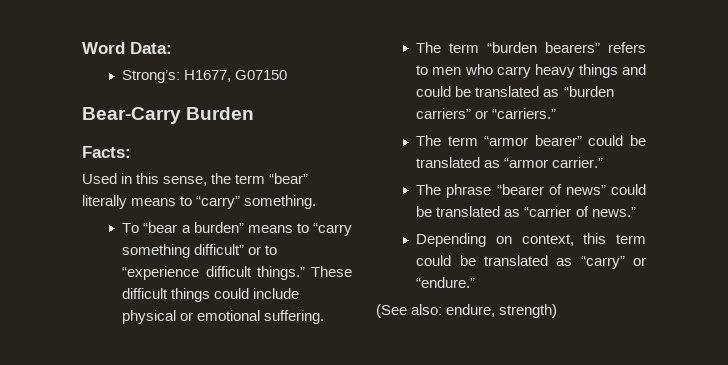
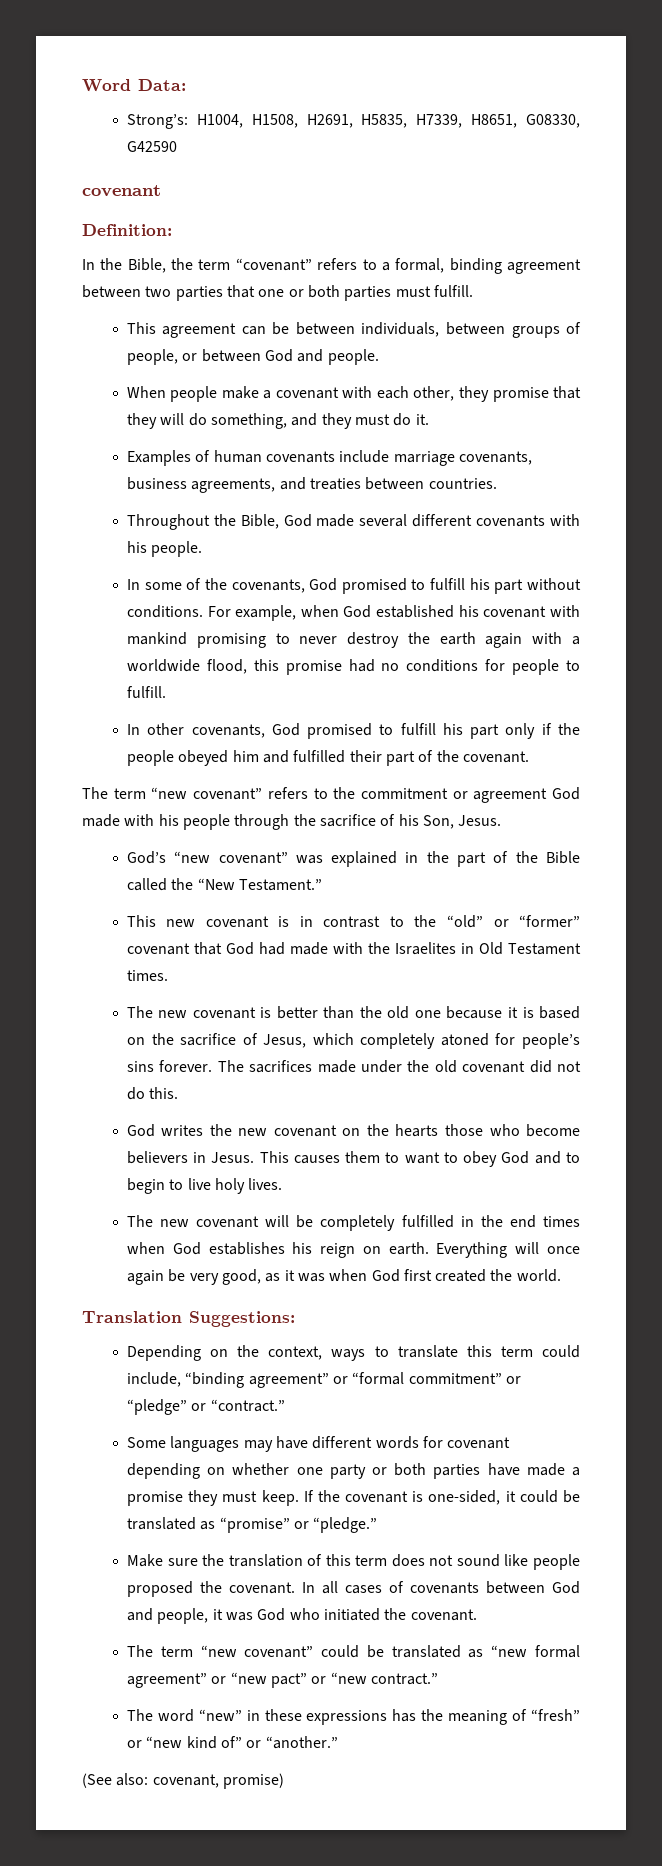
[184,70,288,82] [82,107,255,124] [82,146,131,158] [82,173,309,186] [82,195,317,209] [122,222,353,236] [122,244,278,258] [122,266,353,280] [122,288,300,302] [122,310,325,324] [416,42,646,53] [416,64,646,78] [416,86,614,97] [416,108,557,119] [416,135,646,146] [416,157,604,168] [416,184,646,198] [416,206,636,217] [416,233,646,247] [416,255,646,269] [416,277,476,288] H1677, G07150 // Bear-Carry Burden // Facts: // Used in this sense, the term “bear” literally means to “carry” something. // To “bear a burden” means to “carry something difficult” or to “experience difficult things.” These difficult things could include physical or emotional suffering. // The term “burden bearers” refers to men who carry heavy things and could be translated as “burden carriers” or “carriers.” // The term “armor bearer” could be translated as “armor carrier.” // The phrase “bearer of news” could be translated as “carrier of news.” // Depending on context, this term could be translated as “carry” or “endure.” -> [196,114,580,128] [126,141,177,152] [82,185,161,197] [82,224,172,236] [82,258,581,274] [82,285,473,301] [126,322,582,338] [126,349,379,365] [126,386,581,402] [126,413,429,429] [126,450,532,466] [126,477,497,493] [126,514,581,530] [126,541,203,557] [126,578,581,594] [126,605,581,621] [126,632,580,648] [126,659,580,675] [126,686,166,698] [126,723,580,739] [126,750,529,766] [82,787,580,803] [82,814,502,830] [126,851,580,867] [126,878,322,891] [126,915,580,928] [126,942,581,955] [126,970,168,981] [126,1006,581,1019] [126,1033,581,1049] [126,1060,582,1073] [126,1087,179,1100] [126,1124,580,1137] [126,1151,580,1167] [126,1178,283,1194] [126,1215,581,1231] [126,1242,580,1258] [126,1269,561,1285] [82,1311,295,1327] [126,1345,581,1361] [126,1372,521,1388] [126,1399,285,1415] [126,1436,511,1452] [126,1463,580,1479] [126,1490,581,1506] [126,1517,378,1533] [126,1554,580,1570] [126,1581,580,1597] [126,1608,477,1624] [126,1645,580,1658] [126,1672,438,1688] [126,1709,580,1725] [126,1736,338,1749] H1004, H1508, H2691, H5835, H7339, H8651, G08330, G42590 // covenant // Definition: // In the Bible, the term “covenant” refers to a formal, binding agreement between two parties that one or both parties must fulfill. // This agreement can be between individuals, between groups of people, or between God and people. // When people make a covenant with each other, they promise that they will do something, and they must do it. // Examples of human covenants include marriage covenants, business agreements, and treaties between countries. // Throughout the Bible, God made several different covenants with his people. // In some of the covenants, God promised to fulfill his part without conditions. For example, when God established his covenant with mankind promising to never destroy the earth again with a worldwide flood, this promise had no conditions for people to fulfill. // In other covenants, God promised to fulfill his part only if the people obeyed him and fulfilled their part of the covenant. // The term “new covenant” refers to the commitment or agreement God made with his people through the sacrifice of his Son, Jesus. // God’s “new covenant” was explained in the part of the Bible called the “New Testament.” // This new covenant is in contrast to the “old” or “former” covenant that God had made with the Israelites in Old Testament times. // The new covenant is better than the old one because it is based on the sacrifice of Jesus, which completely atoned for people’s sins forever. The sacrifices made under the old covenant did not do this. // God writes the new covenant on the hearts those who become believers in Jesus. This causes them to want to obey God and to begin to live holy lives. // The new covenant will be completely fulfilled in the end times when God establishes his reign on earth. Everything will once again be very good, as it was when God first created the world. // Translation Suggestions: // Depending on the context, ways to translate this term could include, “binding agreement” or “formal commitment” or “pledge” or “contract.” // Some languages may have different words for covenant depending on whether one party or both parties have made a promise they must keep. If the covenant is one-sided, it could be translated as “promise” or “pledge.” // Make sure the translation of this term does not sound like people proposed the covenant. In all cases of covenants between God and people, it was God who initiated the covenant. // The term “new covenant” could be translated as “new formal agreement” or “new pact” or “new contract.” // The word “new” in these expressions has the meaning of “fresh” or “new kind of” or “another.”
[446,304,558,318] endure, strength) -> [152,1773,284,1789] covenant, promise)

